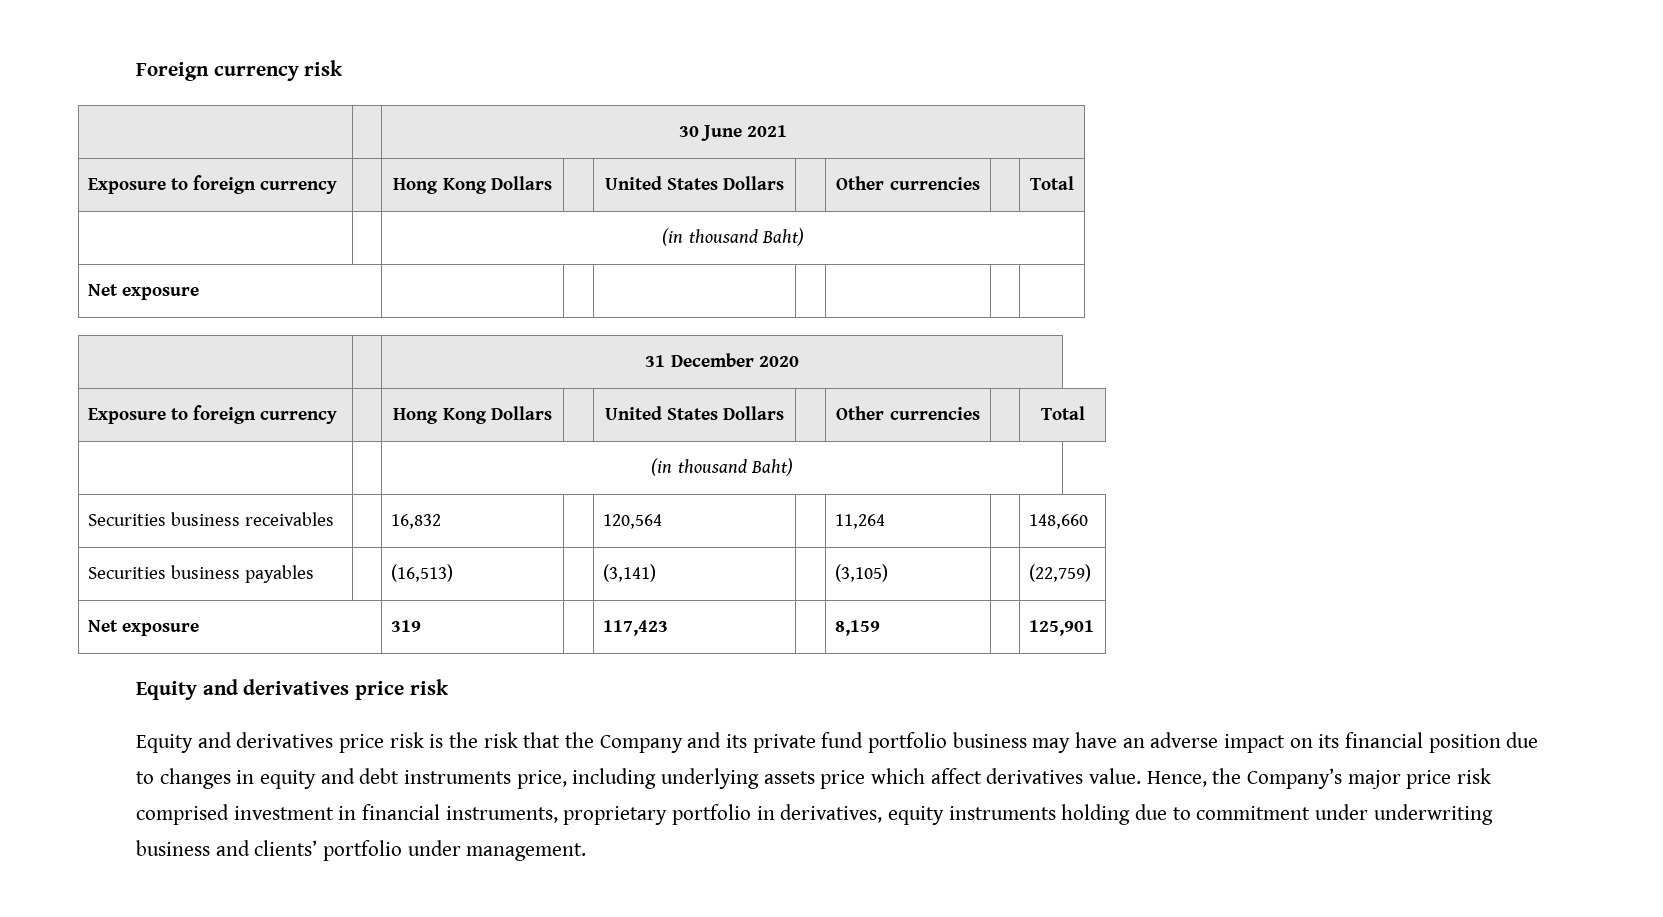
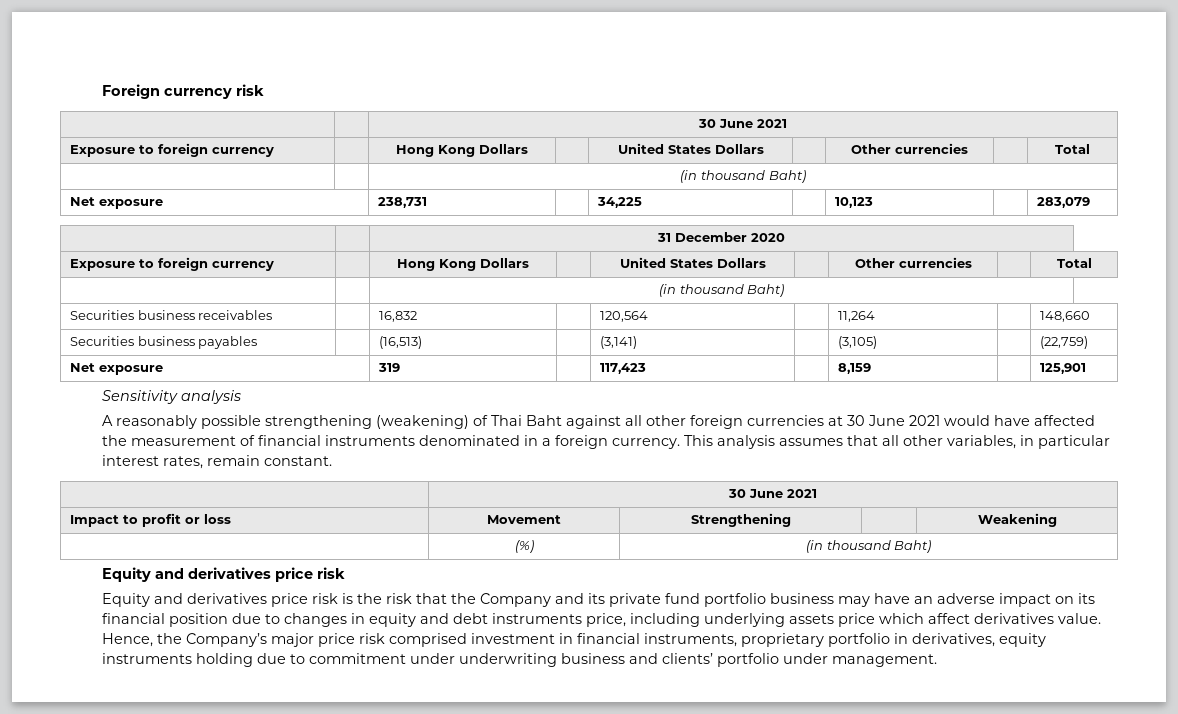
(199, 293) | | | | | | -> [378,197,428,208] [597,197,643,208] [835,197,874,208] [1037,197,1091,208] 238,731 | | 34,225 | | 10,123 | | 283,079
(1094, 628) none -> [102,390,242,404] [102,415,1096,429] [102,435,1111,449] [102,455,333,469] [728,489,818,498] [70,513,232,527] [487,515,561,524] [690,513,791,527] [977,513,1057,527] [514,540,534,553] [805,540,932,553] // Sensitivity analysis // A reasonably possible strengthening (weakening) of Thai Baht against all other foreign currencies at 30 June 2021 would have affected the measurement of financial instruments denominated in a foreign currency. This analysis assumes that all other variables, in particular interest rates, remain constant. // | 30 June 2021 // Impact to profit or loss | Movement | Strengthening | | Weakening // | (%) | (in thousand Baht)

